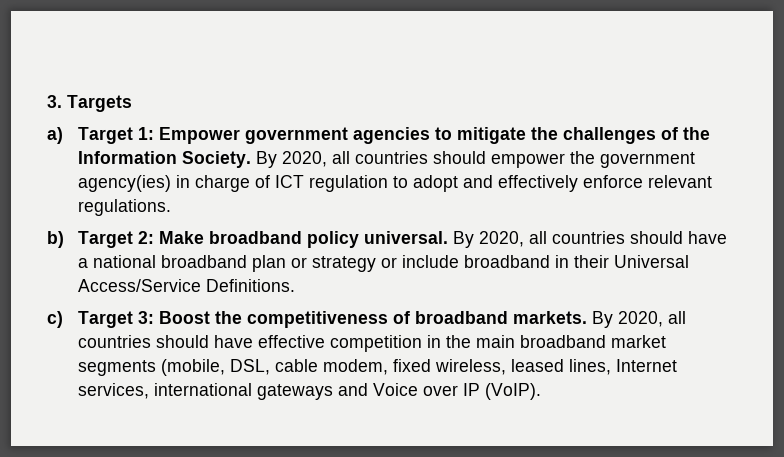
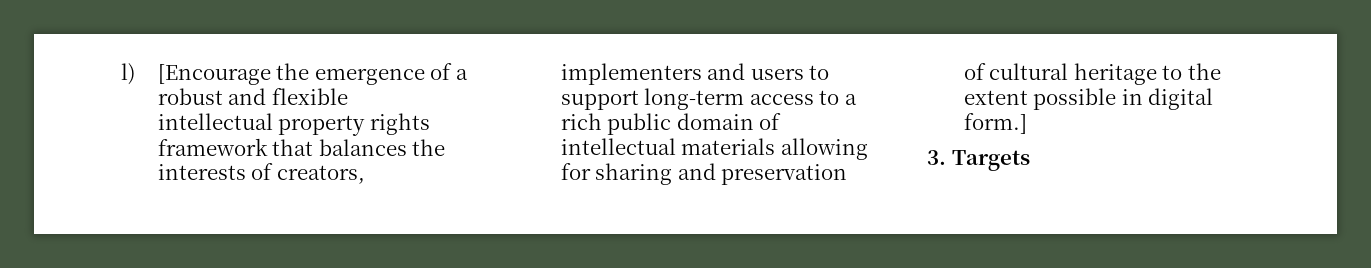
[47,95,132,112] [47,127,710,144] [77,151,695,168] [77,175,712,192] [77,199,171,216] [47,231,727,248] [77,255,689,272] [77,279,295,292] [47,311,686,328] [77,335,666,352] [77,359,677,376] [77,383,541,400] 3. Targets // a) Target 1: Empower government agencies to mitigate the challenges of the Information Society. By 2020, all countries should empower the government agency(ies) in charge of ICT regulation to adopt and effectively enforce relevant regulations. // b) Target 2: Make broadband policy universal. By 2020, all countries should have a national broadband plan or strategy or include broadband in their Universal Access/Service Definitions. // c) Target 3: Boost the competitiveness of broadband markets. By 2020, all countries should have effective competition in the main broadband market segments (mobile, DSL, cable modem, fixed wireless, leased lines, Internet services, international gateways and Voice over IP (VoIP). -> [121,63,468,85] [157,88,348,105] [157,113,430,136] [157,138,446,156] [157,163,365,184] [560,63,830,85] [560,88,857,110] [560,113,782,135] [560,138,868,160] [560,163,848,185] [963,63,1221,85] [963,88,1214,110] [963,113,1027,134] [927,150,1030,171] l) [Encourage the emergence of a robust and flexible intellectual property rights framework that balances the interests of creators, implementers and users to support long-term access to a rich public domain of intellectual materials allowing for sharing and preservation of cultural heritage to the extent possible in digital form.] // 3. Targets

